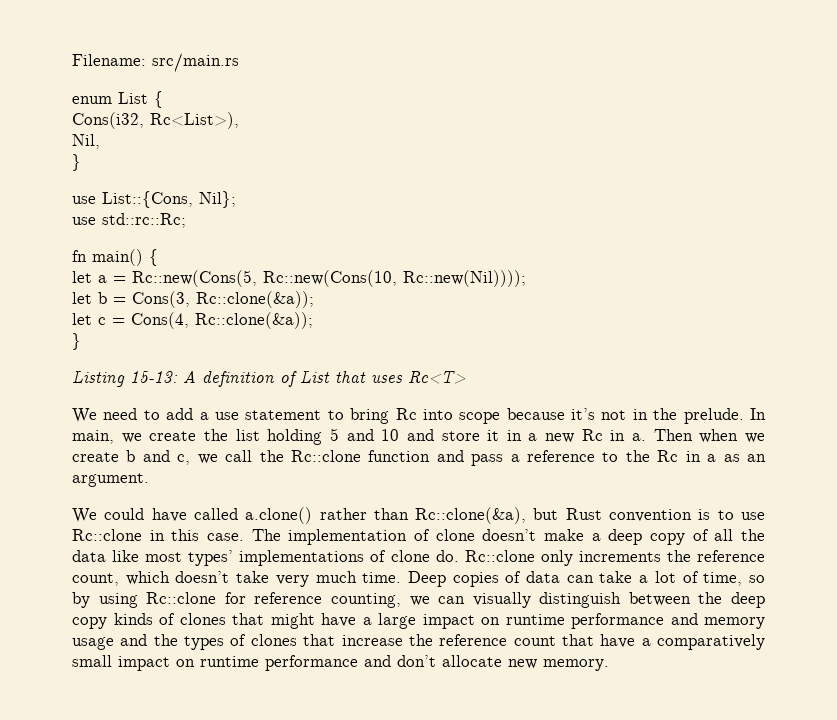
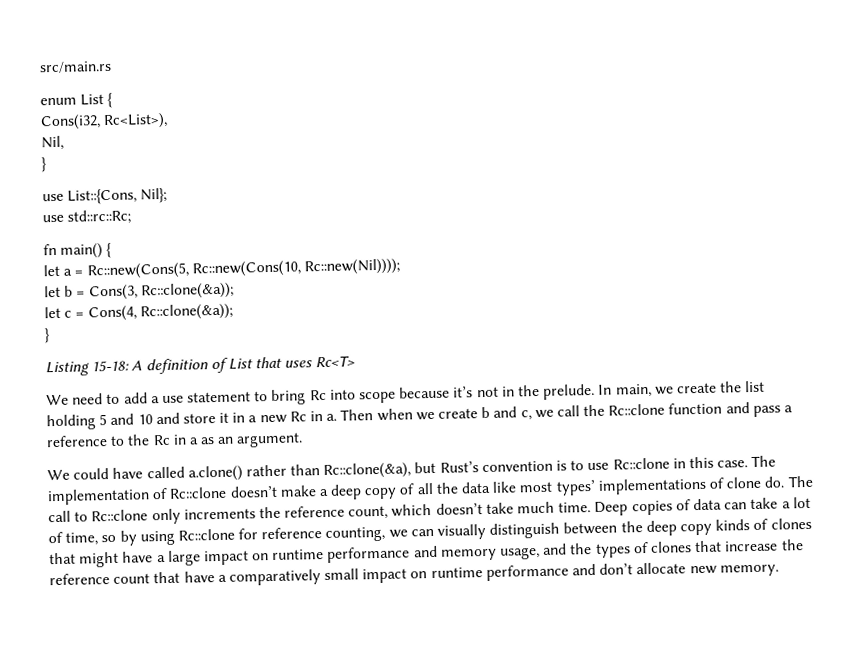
[72,54,146,66] Filename: -> (39, 67) none
[130,371,178,383] 15-13: -> [91,360,130,373] 15-18:
[565,508,602,520] Rust -> [439,461,479,473] Rust’s
[435,529,475,541] clone -> [169,486,228,499] Rc::clone
(459, 556) none -> [787,475,813,488] [48,510,89,523] The call to
[275,575,309,587] very -> (514, 508) none
[72,637,114,650] usage -> [500,546,541,560] usage,

